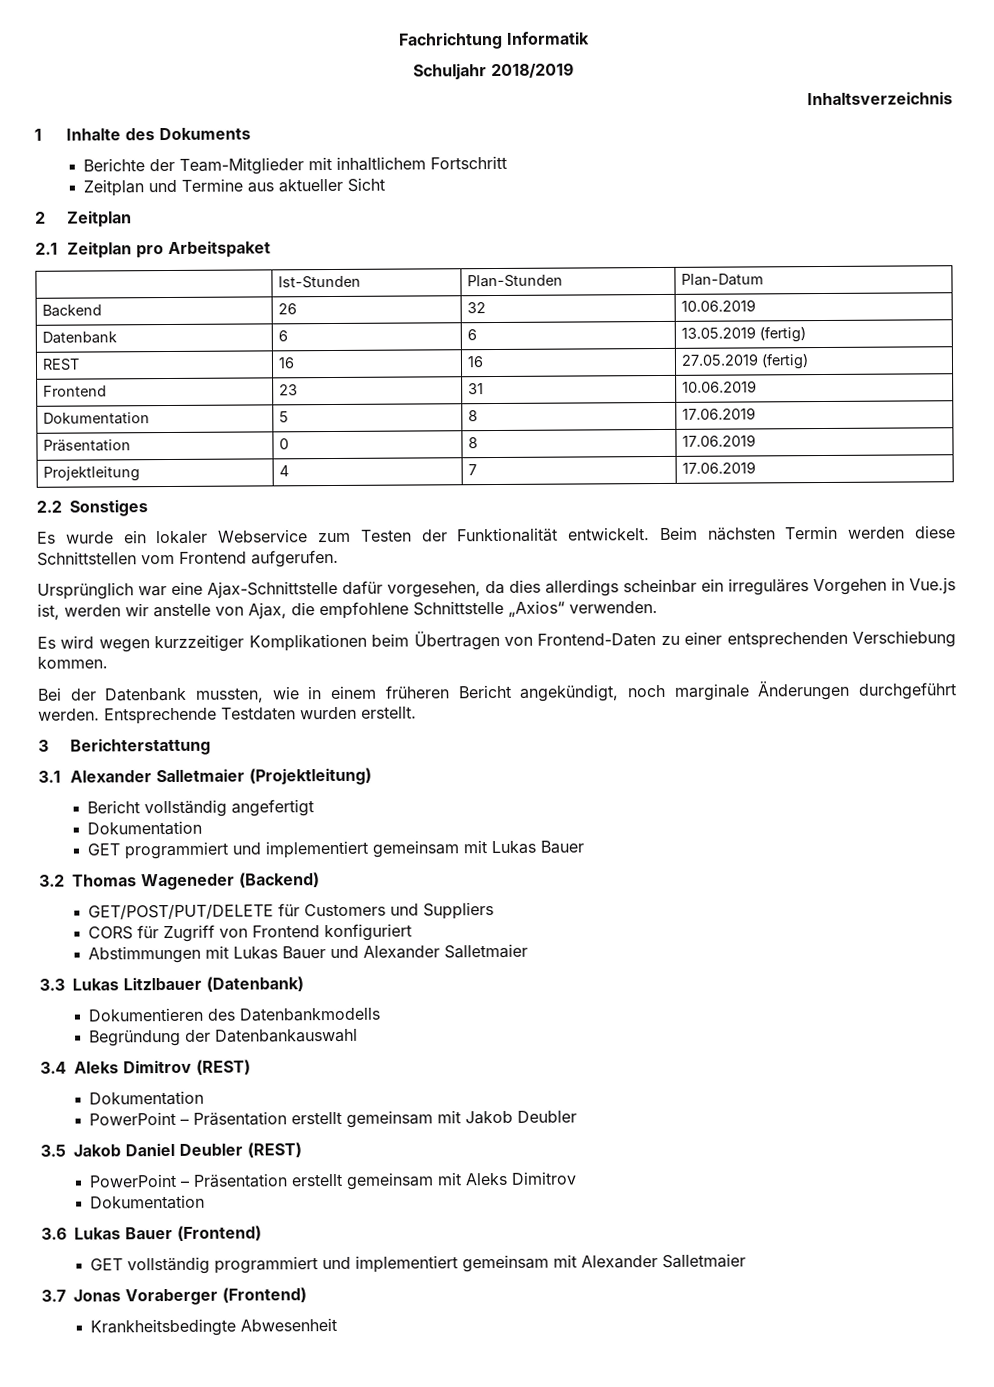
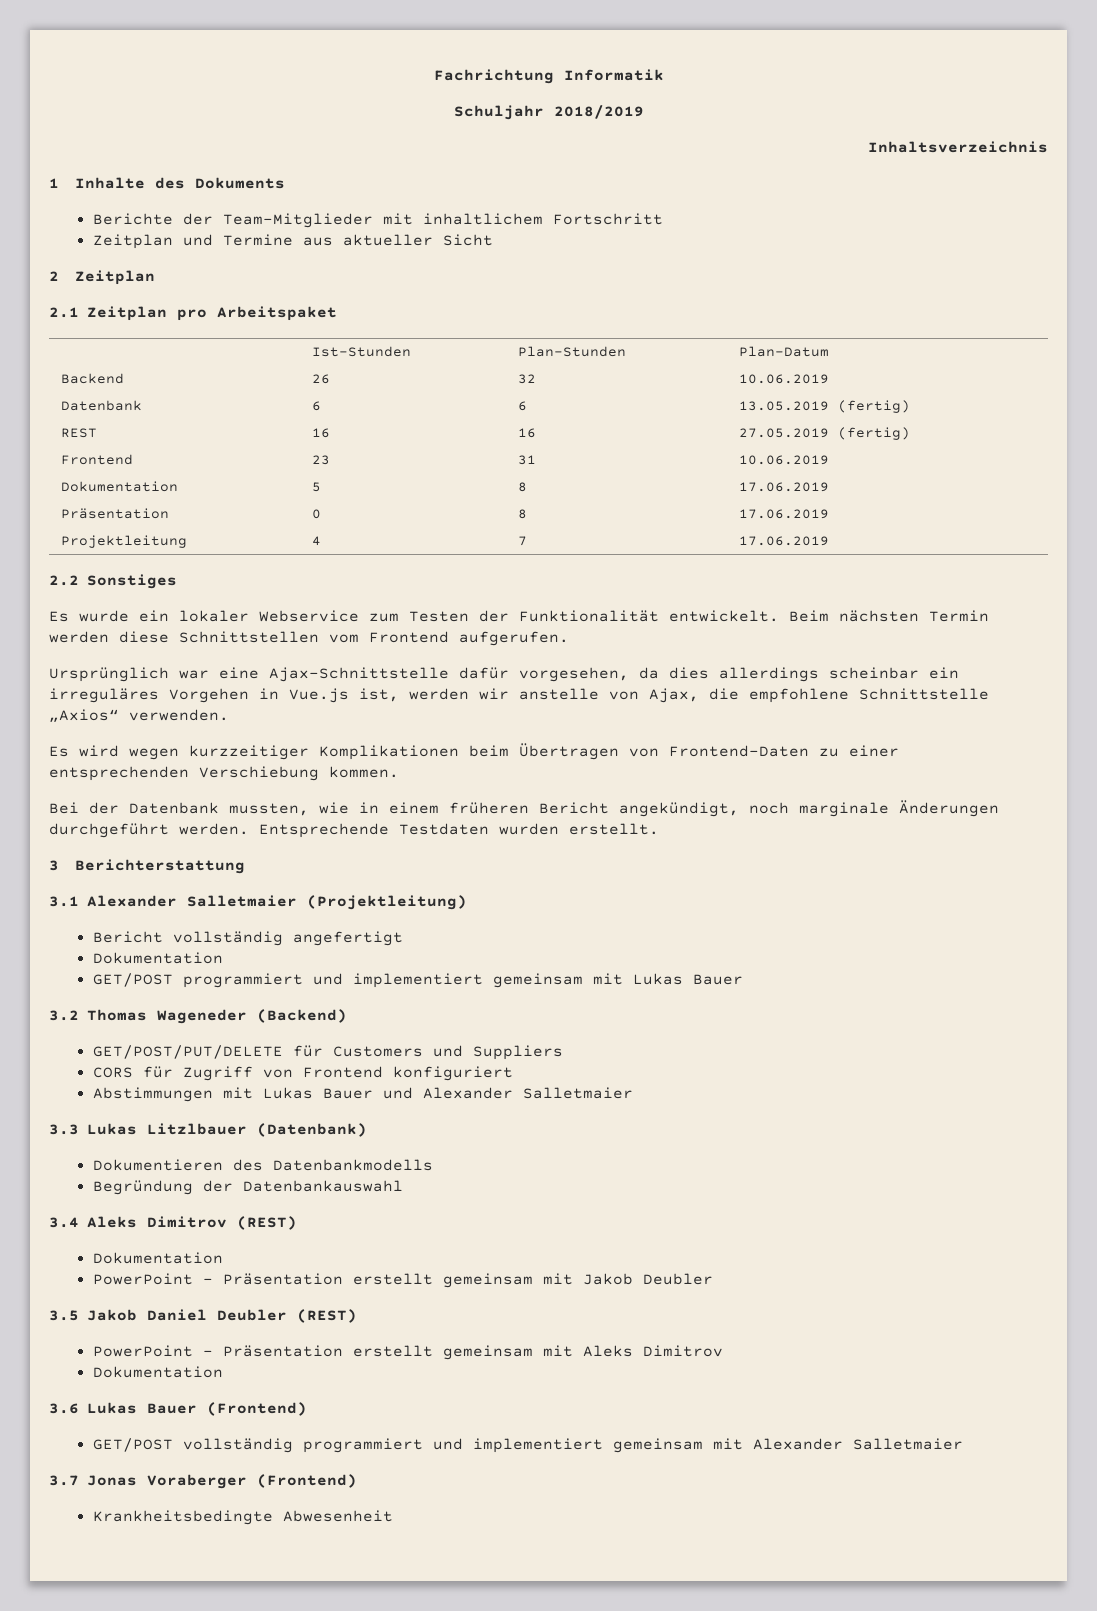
[87,843,121,856] GET -> [92,973,173,987] GET/POST
[90,1258,124,1271] GET -> [92,1438,173,1452] GET/POST

